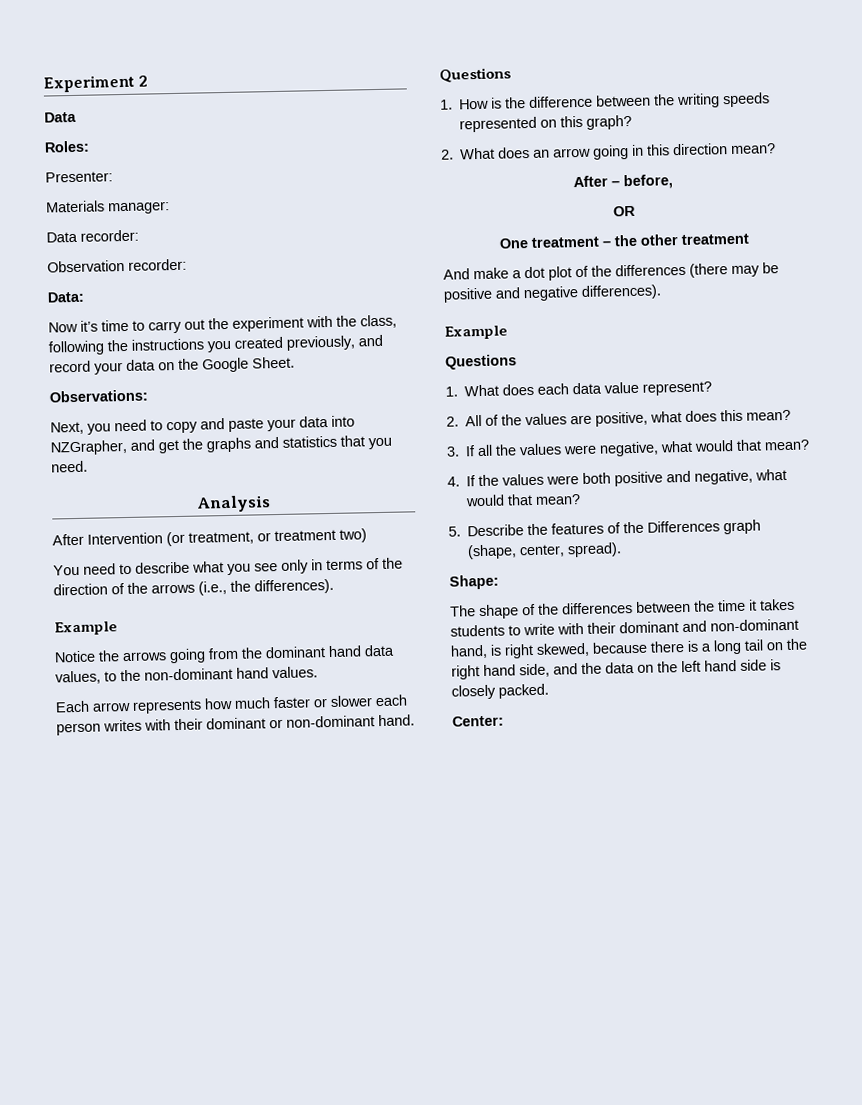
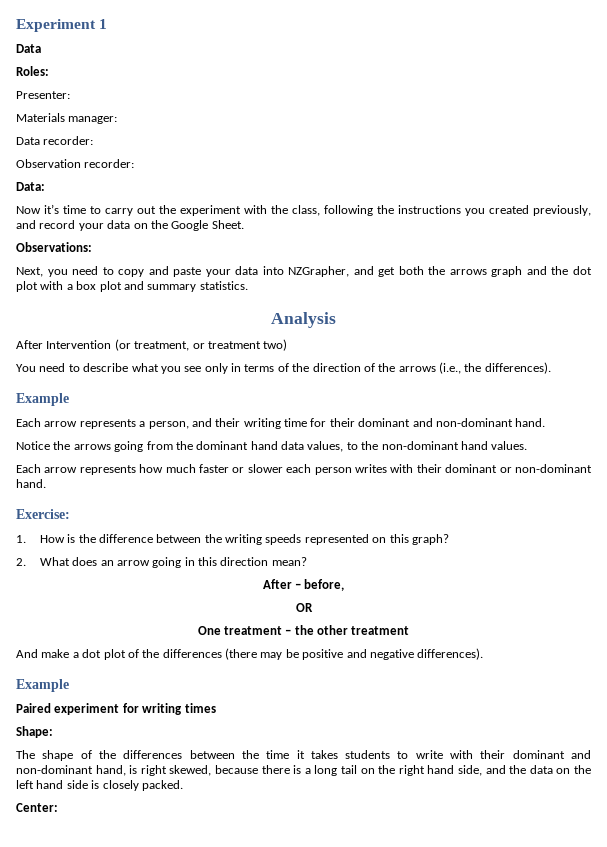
[138,75,149,87] 2 -> [99,19,108,29] 1
[182,435,392,453] [51,460,88,473] the graphs and statistics that you need. -> [398,266,592,277] [16,281,248,292] both the arrows graph and the dot plot with a box plot and summary statistics.
(118, 628) none -> [16,418,546,429] // Each arrow represents a person, and their writing time for their dominant and non-dominant hand.
[439,67,511,83] Questions -> [16,509,70,519] Exercise:
[445,354,517,370] [445,381,713,397] [446,409,792,427] [446,439,811,457] [447,468,788,487] [465,493,582,507] [448,519,762,537] [467,542,623,560] Questions // 1. What does each data value represent? // 2. All of the values are positive, what does this mean? // 3. If all the values were negative, what would that mean? // 4. If the values were both positive and negative, what would that mean? // 5. Describe the features of the Differences graph (shape, center, spread). -> [16,703,216,715] Paired experiment for writing times

